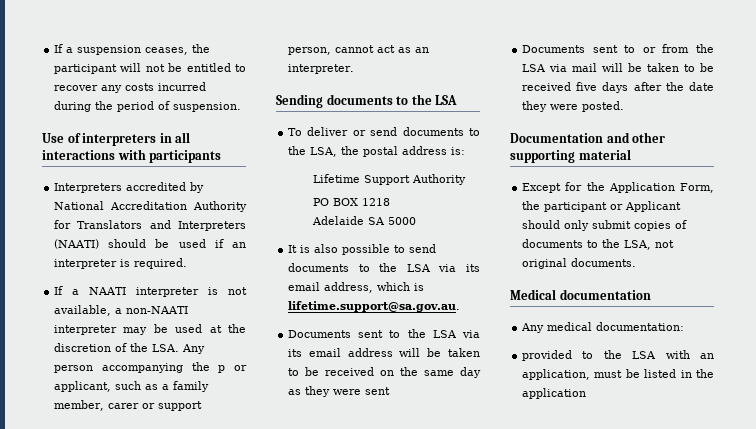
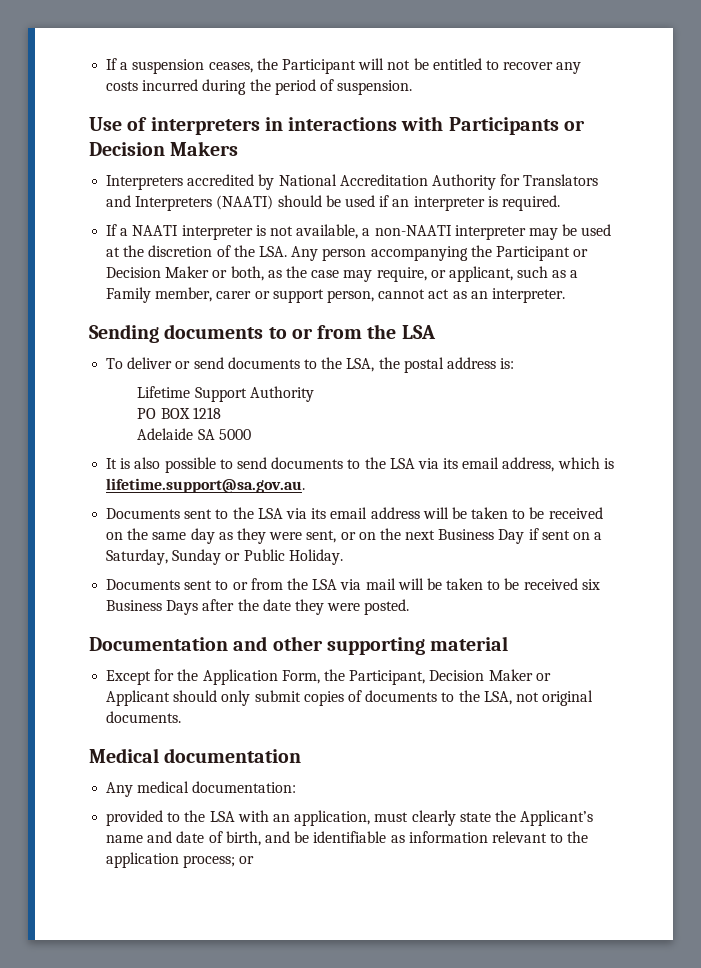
[54,64,118,74] participant -> [281,59,356,74] Participant
[175,132,191,143] all -> (283, 124) none
[149,150,222,163] participants -> [448,117,585,135] [89,141,239,156] Participants or Decision Makers
[218,365,226,373] p -> [495,246,589,261] [106,266,427,282] Participant or Decision Maker or both, as the case may require,
[173,381,210,392] family -> [106,287,152,303] Family
(409, 100) none -> [291,325,363,339] or from
[365,387,391,395] sent -> [306,528,603,544] [106,549,343,565] sent, or on the next Business Day if sent on a Saturday, Sunday or Public Holiday.
[576,82,629,93] five days -> [581,579,600,590] [106,600,199,615] six Business Days
[544,202,608,212] participant -> [349,669,533,685] Participant, Decision Maker
[625,369,714,378] [522,388,587,399] be listed in the application -> [411,810,594,826] [106,831,589,846] [106,852,255,868] clearly state the Applicant’s name and date of birth, and be identifiable as information relevant to the application process; or

